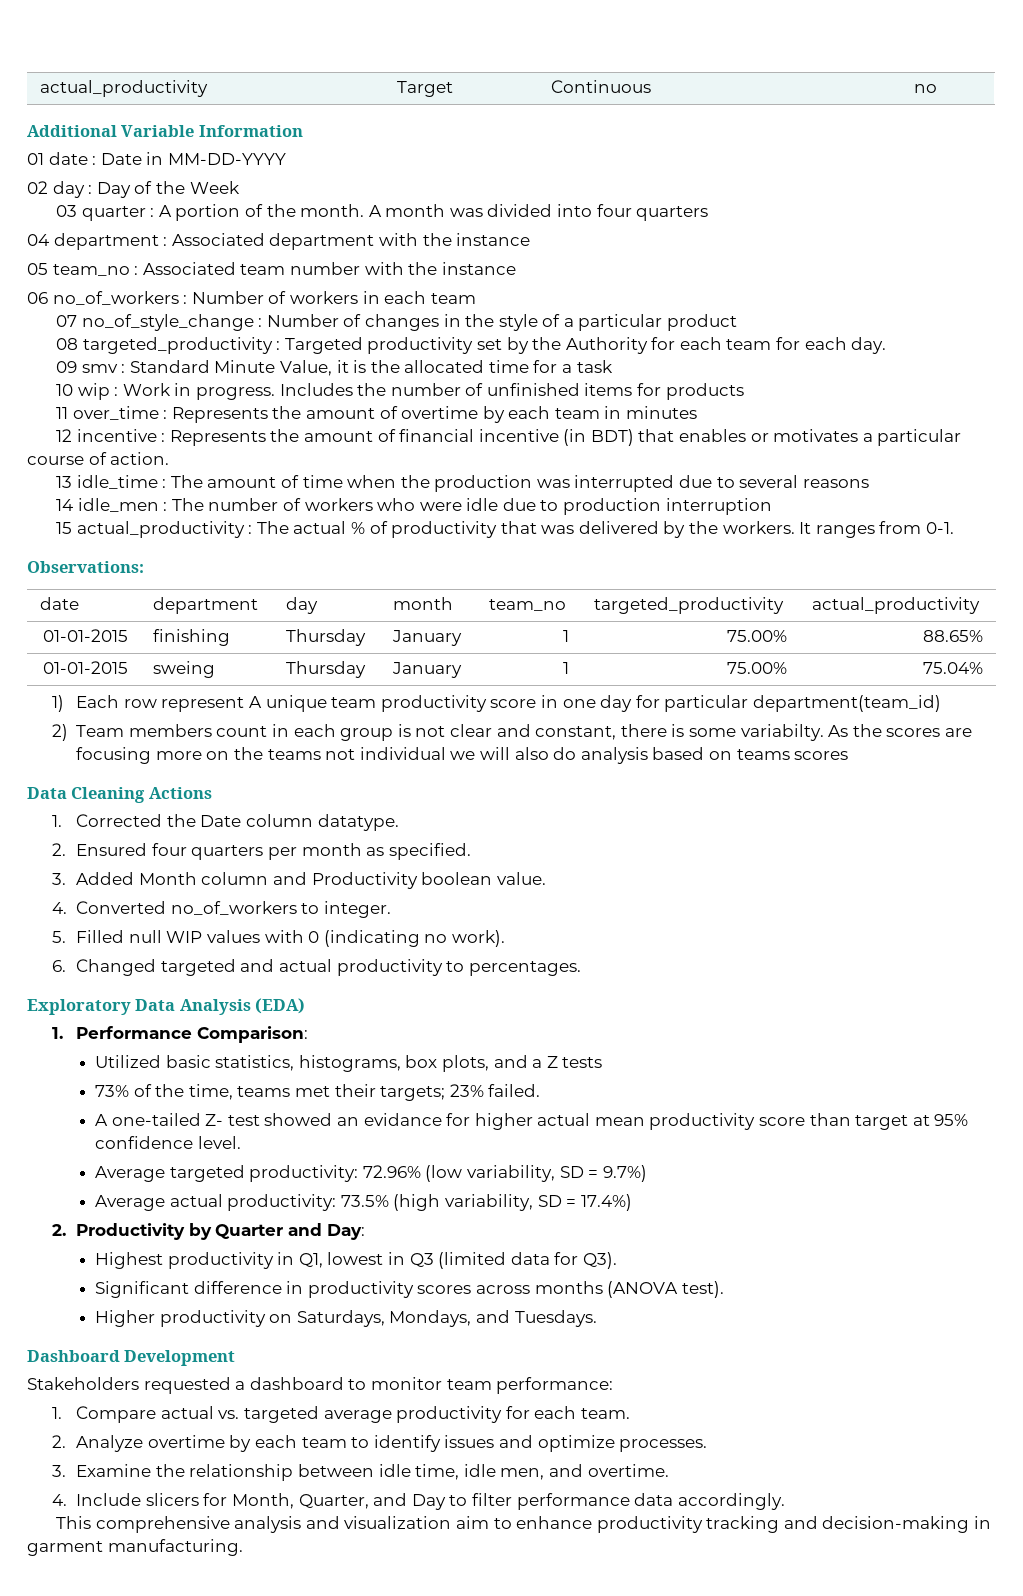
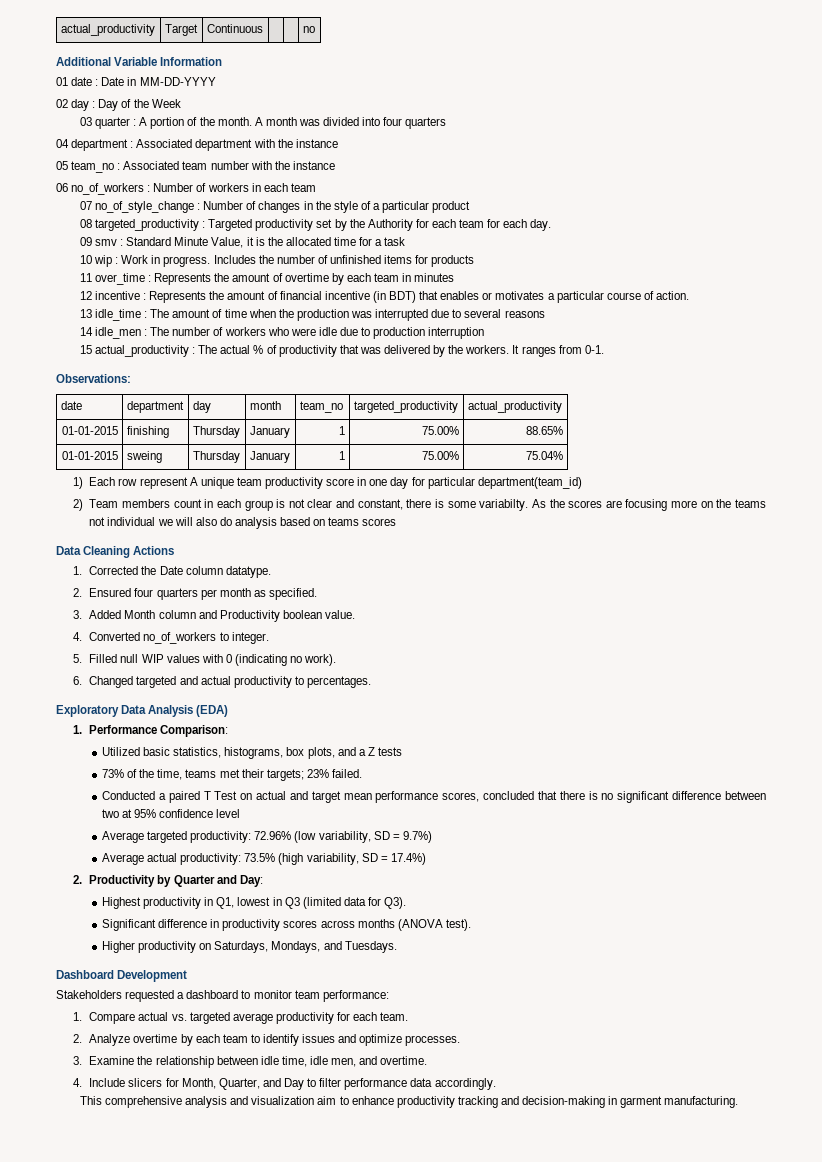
[94,1113,909,1130] A one-tailed Z- test showed an evidance for higher actual mean productivity score than target -> [102,791,766,803] [102,809,120,818] Conducted a paired T Test on actual and target mean performance scores, concluded that there is no significant difference between two
[197,1136,241,1149] level. -> [216,809,241,818] level

